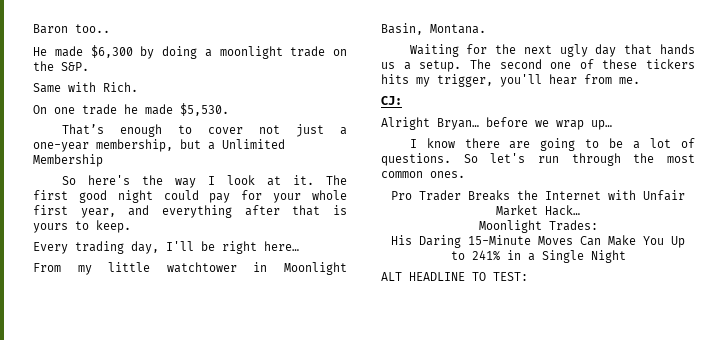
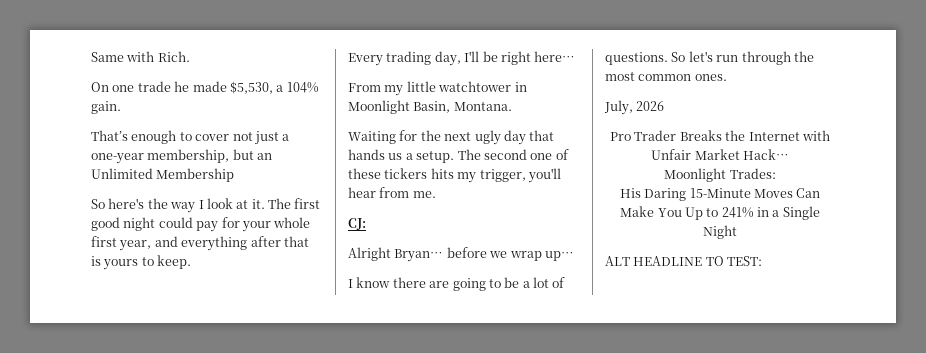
[33,24,110,34] [33,45,347,59] [33,61,89,71] Baron too.. // He made $6,300 by doing a moonlight trade on the S&P. // -> (91, 57) none
[180,103,229,116] $5,530. -> [229,81,319,94] [91,101,121,114] $5,530, a 104% gain.
[208,142,215,150] a -> [257,153,273,160] an
(465, 174) none -> [604,100,665,115] // July, 2026

